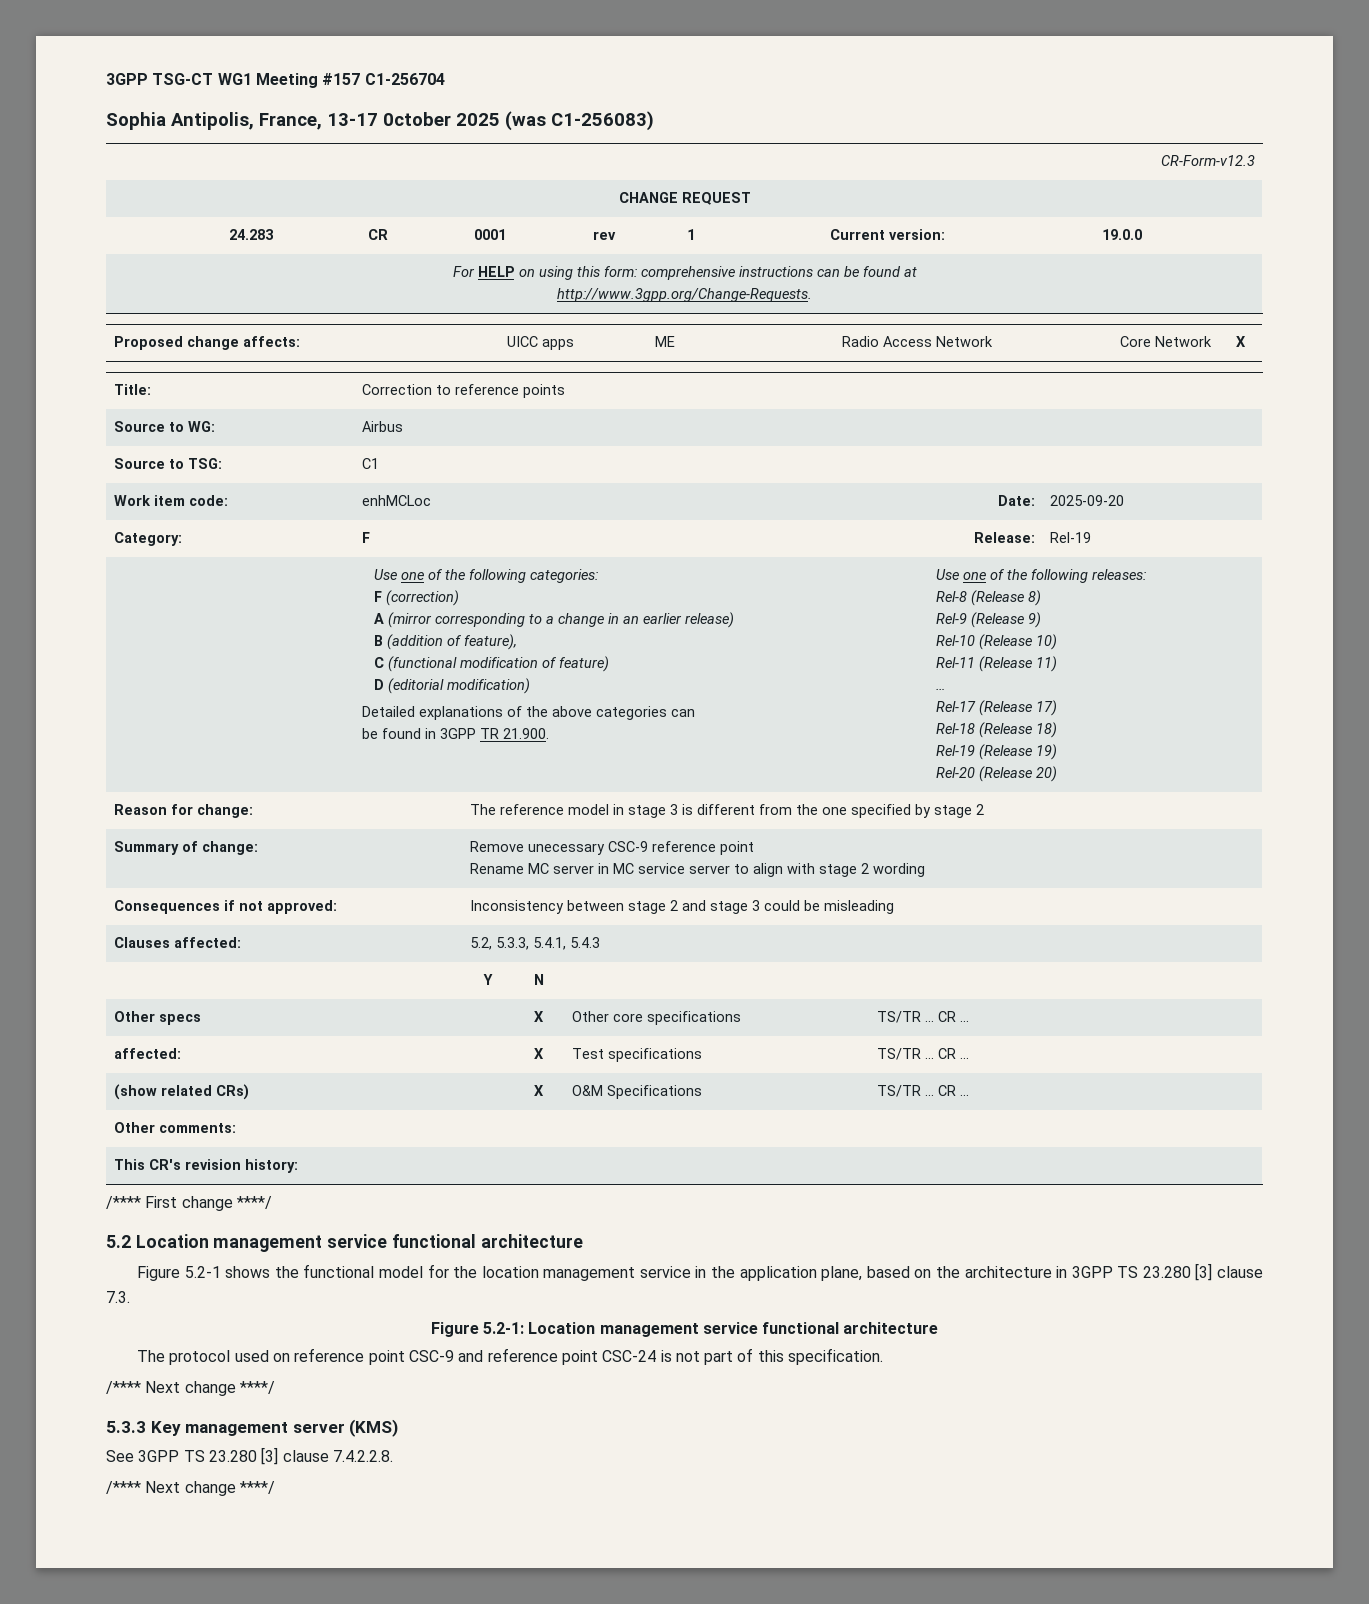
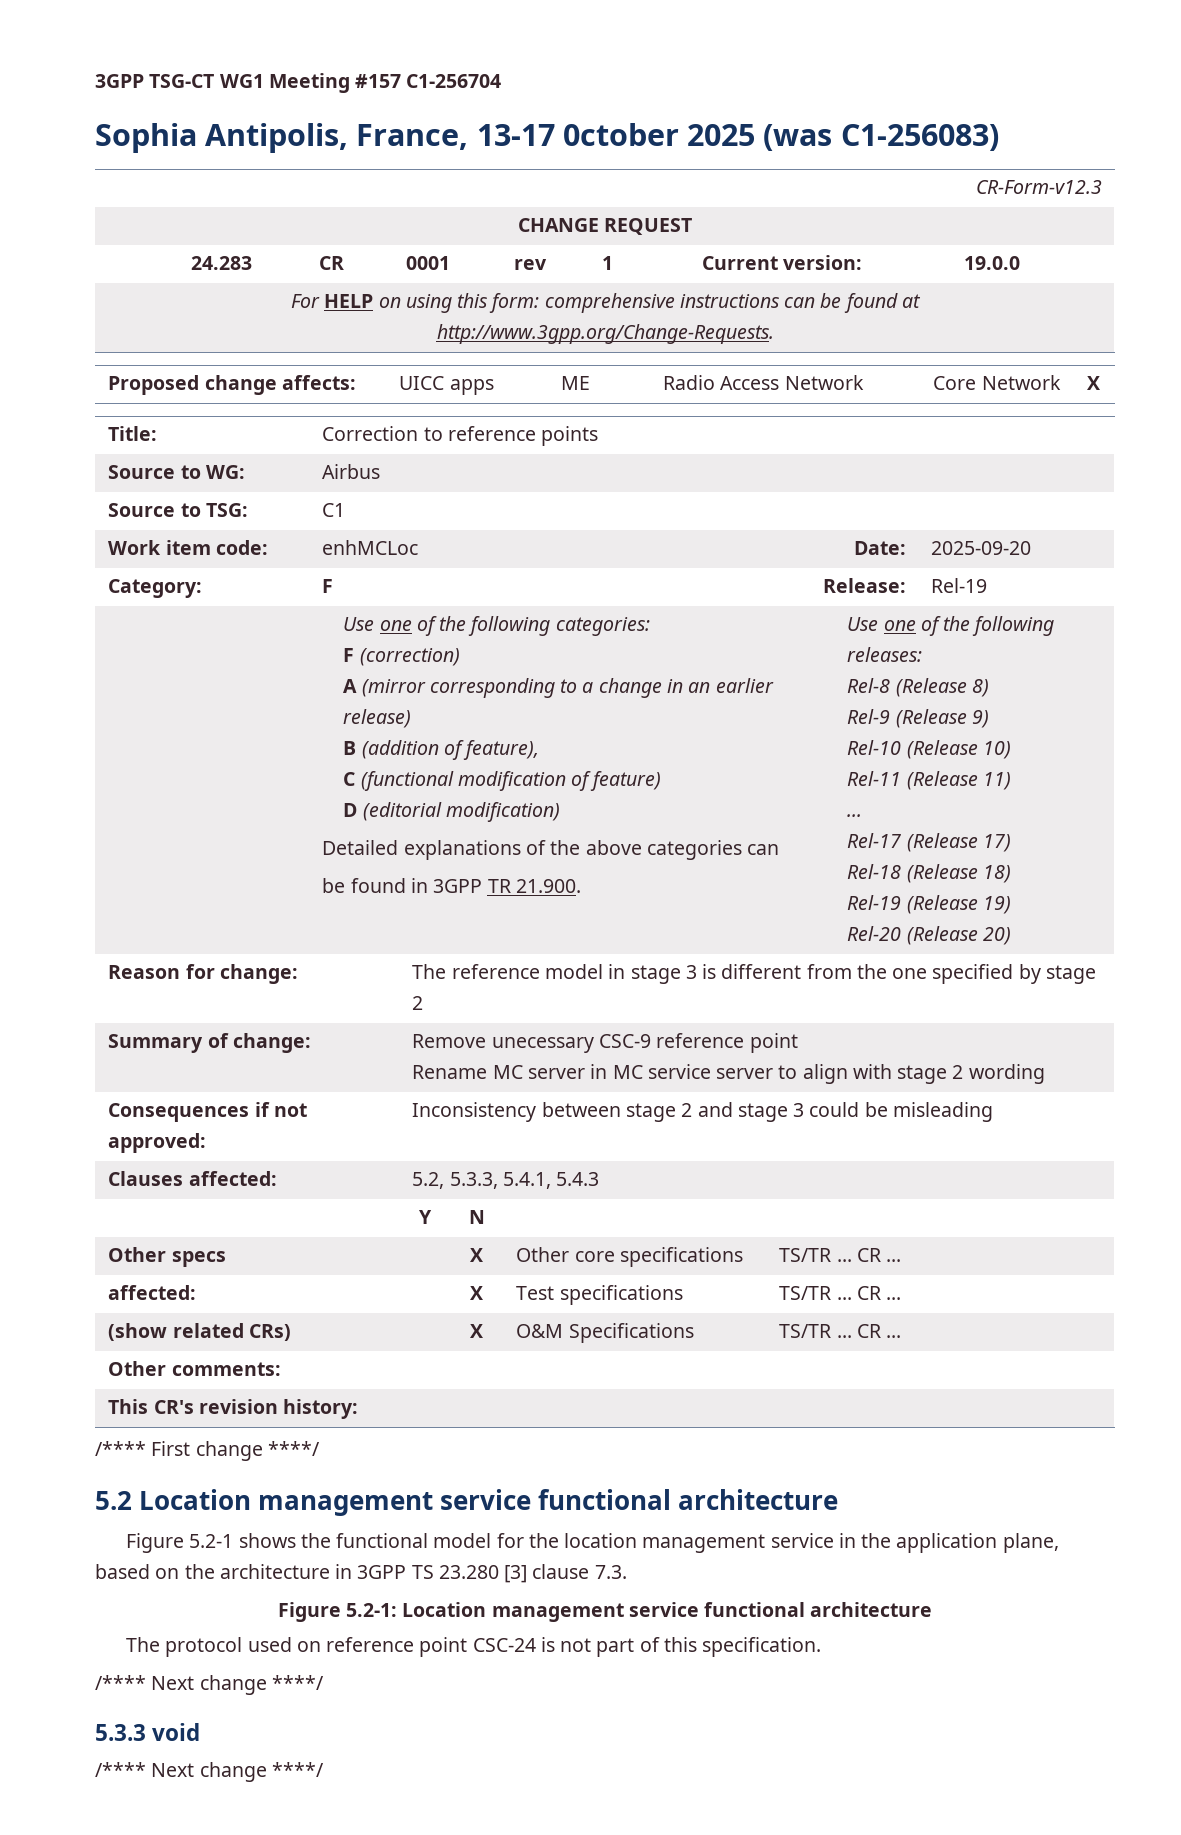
[408,1348,598,1365] CSC-9 and reference point -> (468, 1647) none
[150,1419,399,1437] [106,1447,393,1465] Key management server (KMS) // See 3GPP TS 23.280 [3] clause 7.4.2.2.8. -> [152,1723,201,1741] void

